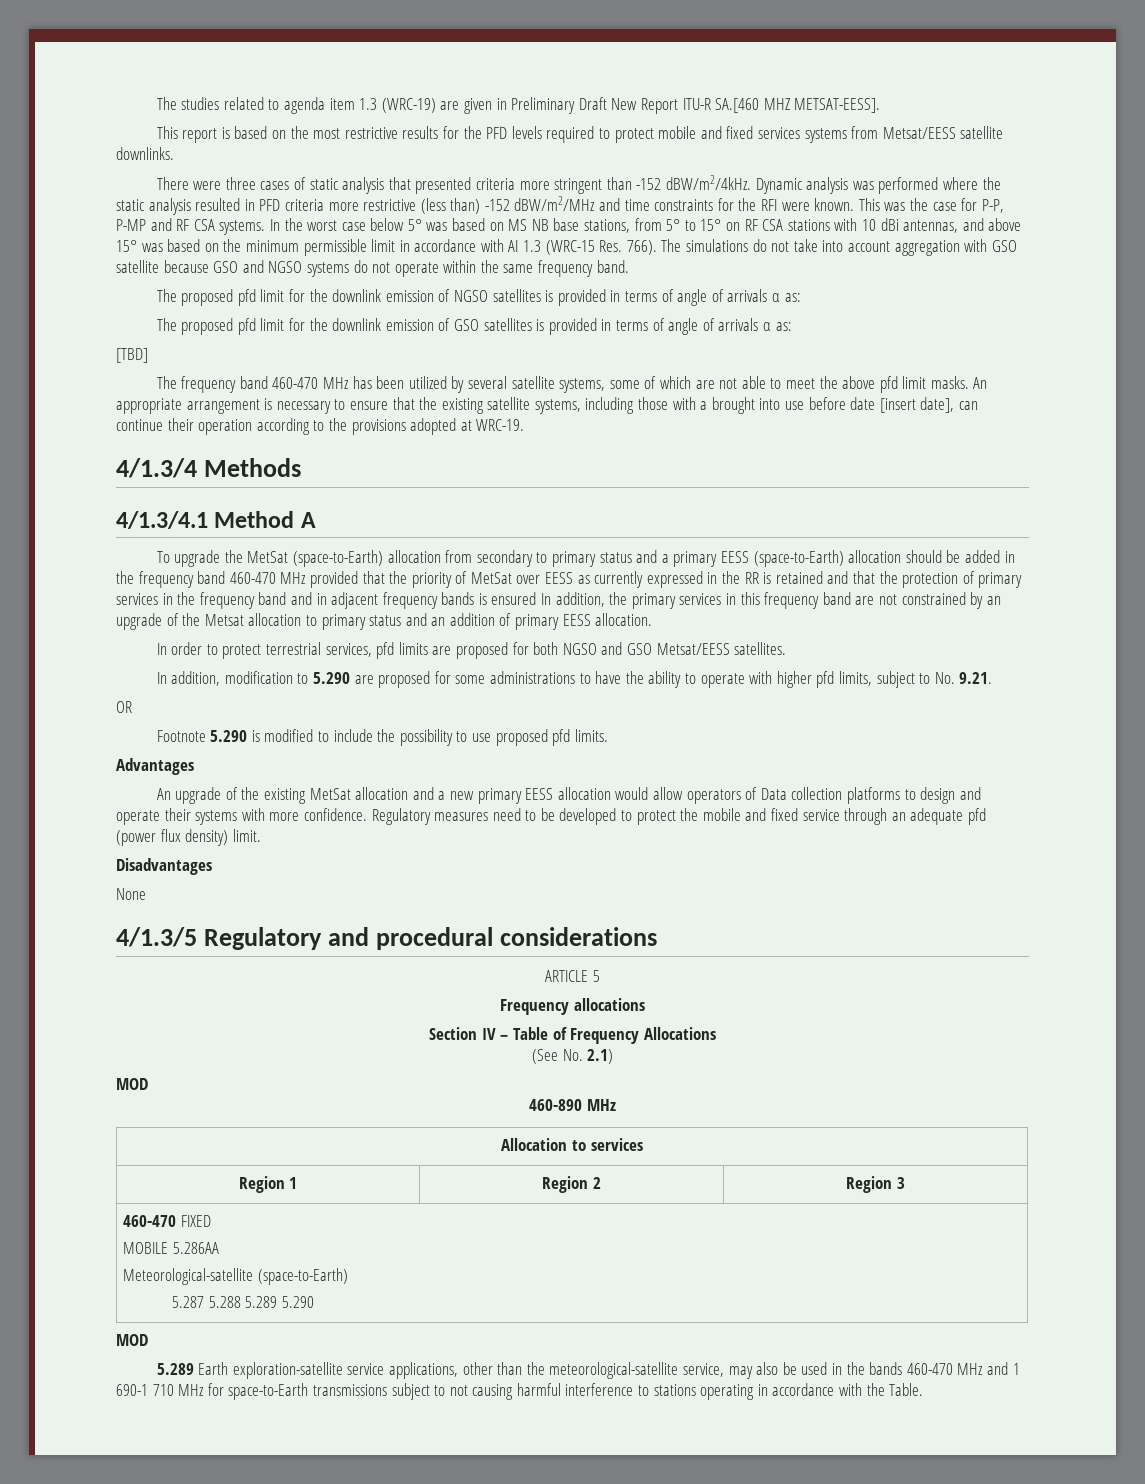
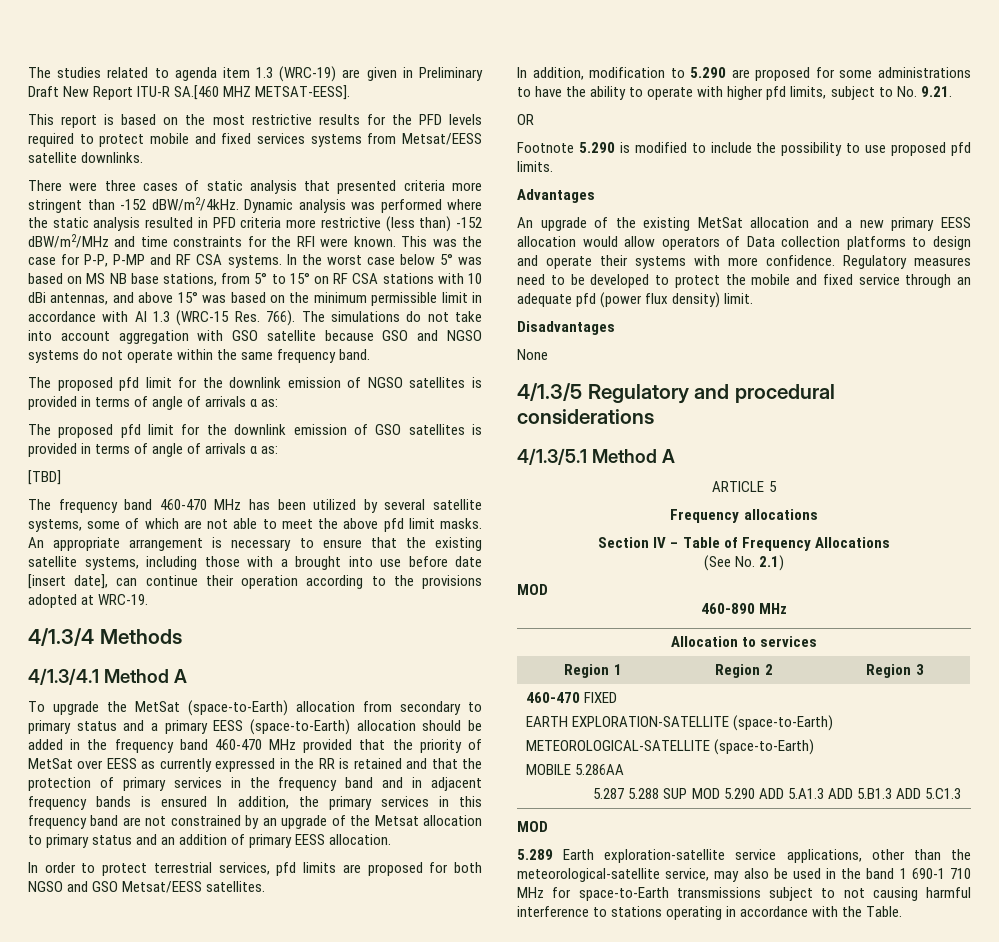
(658, 936) none -> [517,448,675,465] // 4/1.3/5.1 Method A
(212, 1221) none -> [526,715,834,731] [526,739,815,755] // EARTH EXPLORATION-SATELLITE (space-to-Earth) // METEOROLOGICAL-SATELLITE (space-to-Earth)
[123,1268,349,1285] // Meteorological-satellite (space-to-Earth) -> (625, 769) none
[245,1296,315,1308] 5.289 5.290 -> [663,788,961,799] SUP MOD 5.290 ADD 5.A1.3 ADD 5.B1.3 ADD 5.C1.3
[869,1362,1008,1375] bands 460-470 MHz and -> [866,868,895,879] band

